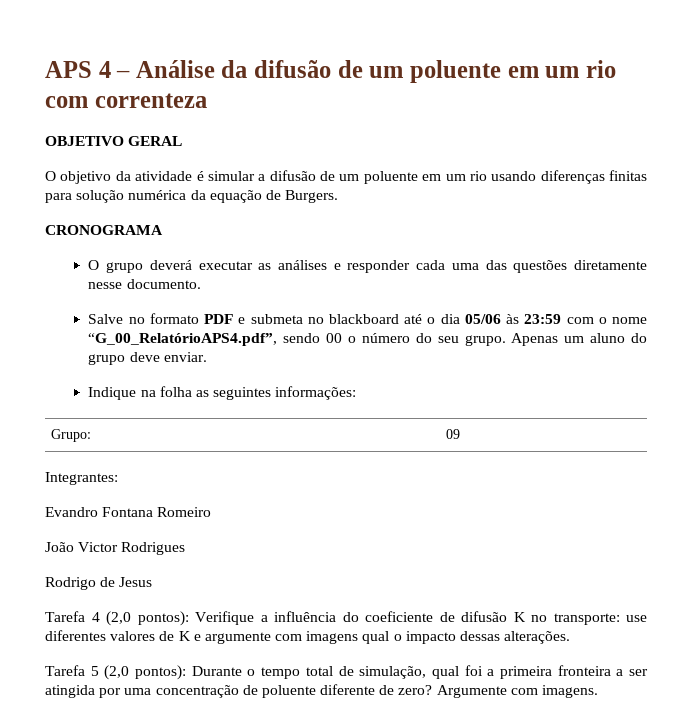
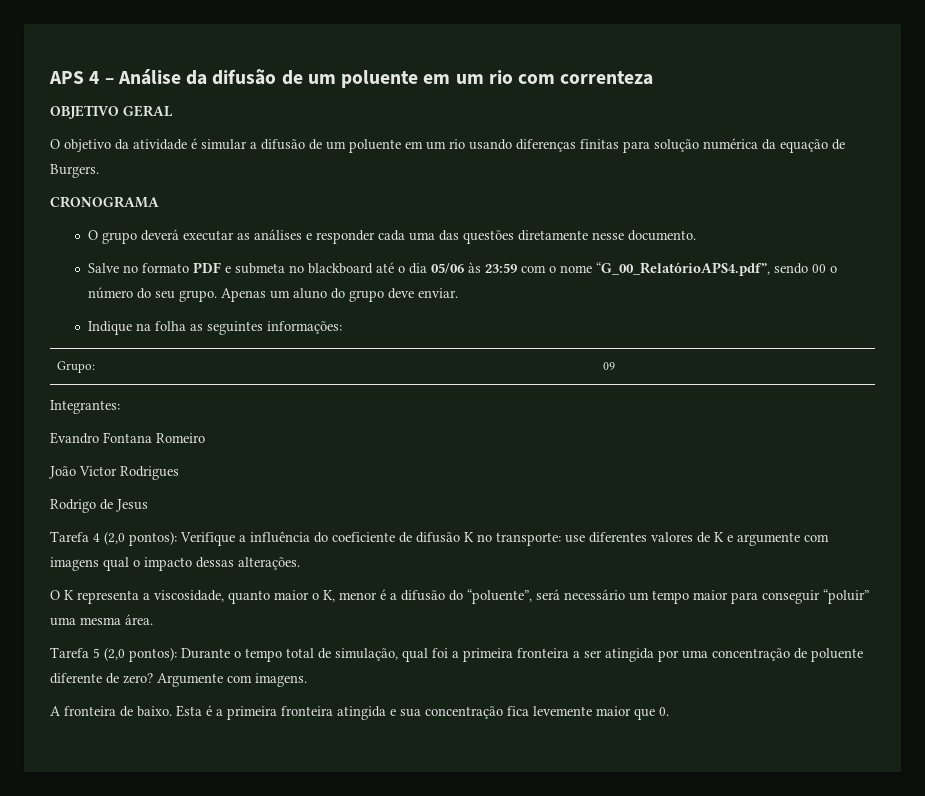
(571, 637) none -> [50,589,869,604] [50,614,153,626] // O K representa a viscosidade, quanto maior o K, menor é a difusão do “poluente”, será necessário um tempo maior para conseguir “poluir” uma mesma área.
(599, 691) none -> [50,705,669,720] // A fronteira de baixo. Esta é a primeira fronteira atingida e sua concentração fica levemente maior que 0.

